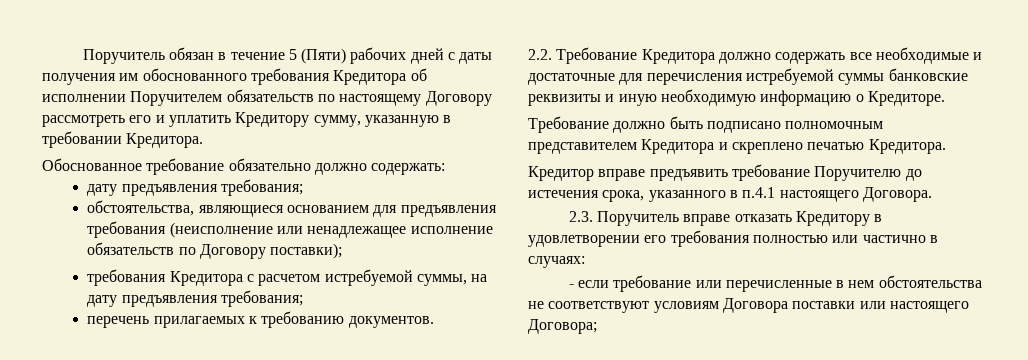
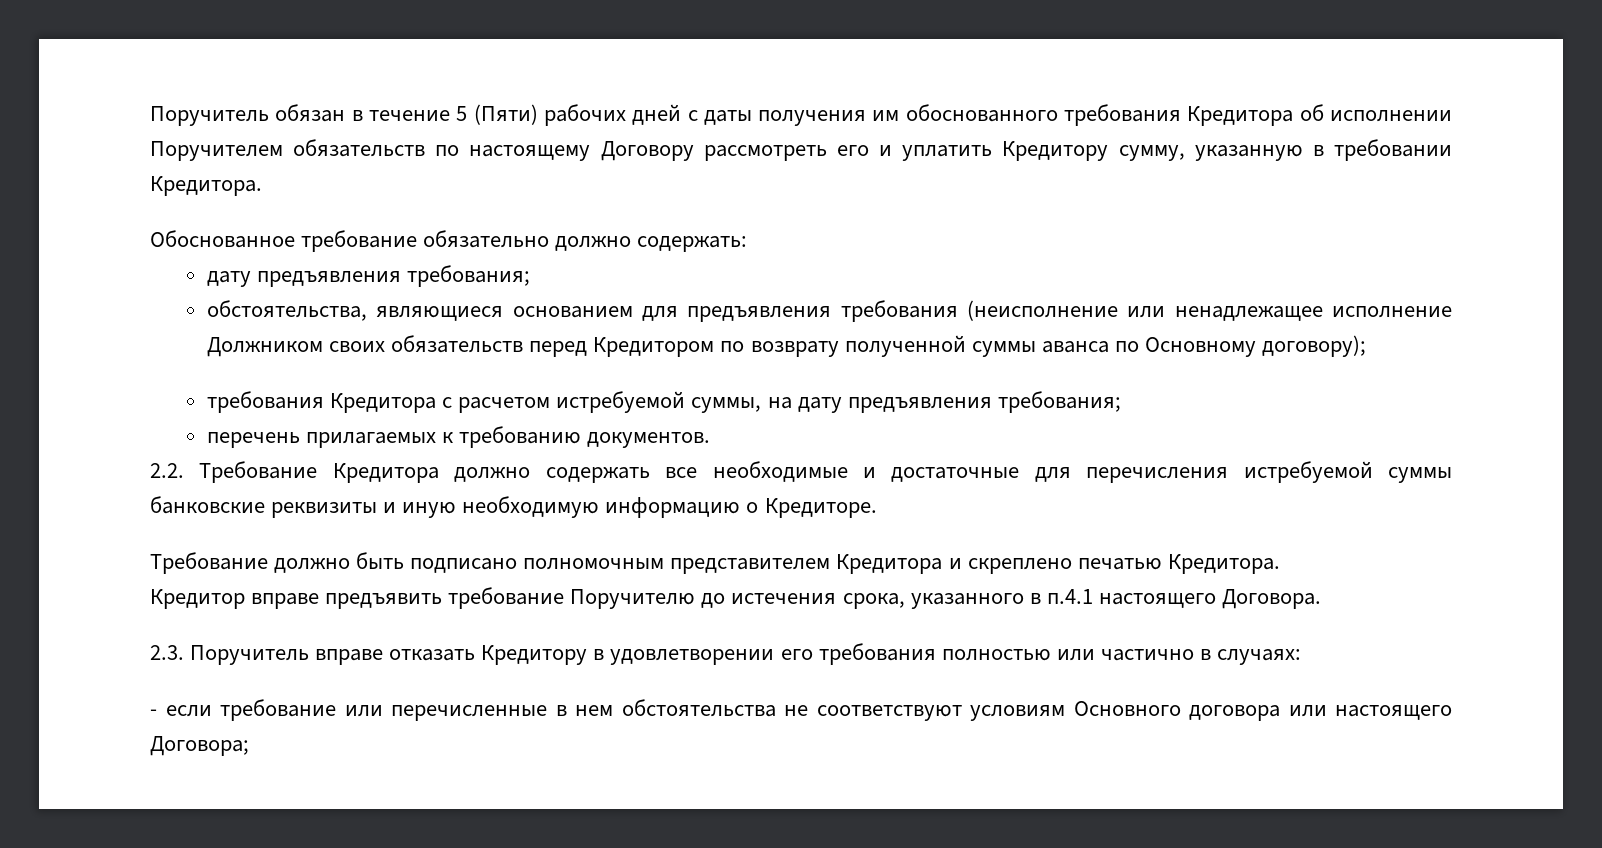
[87,242,343,259] обязательств по Договору поставки); -> [207,335,1367,357] Должником своих обязательств перед Кредитором по возврату полученной суммы аванса по Основному договору);
[722,298,856,313] Договора поставки -> [1073,701,1280,721] Основного договора

